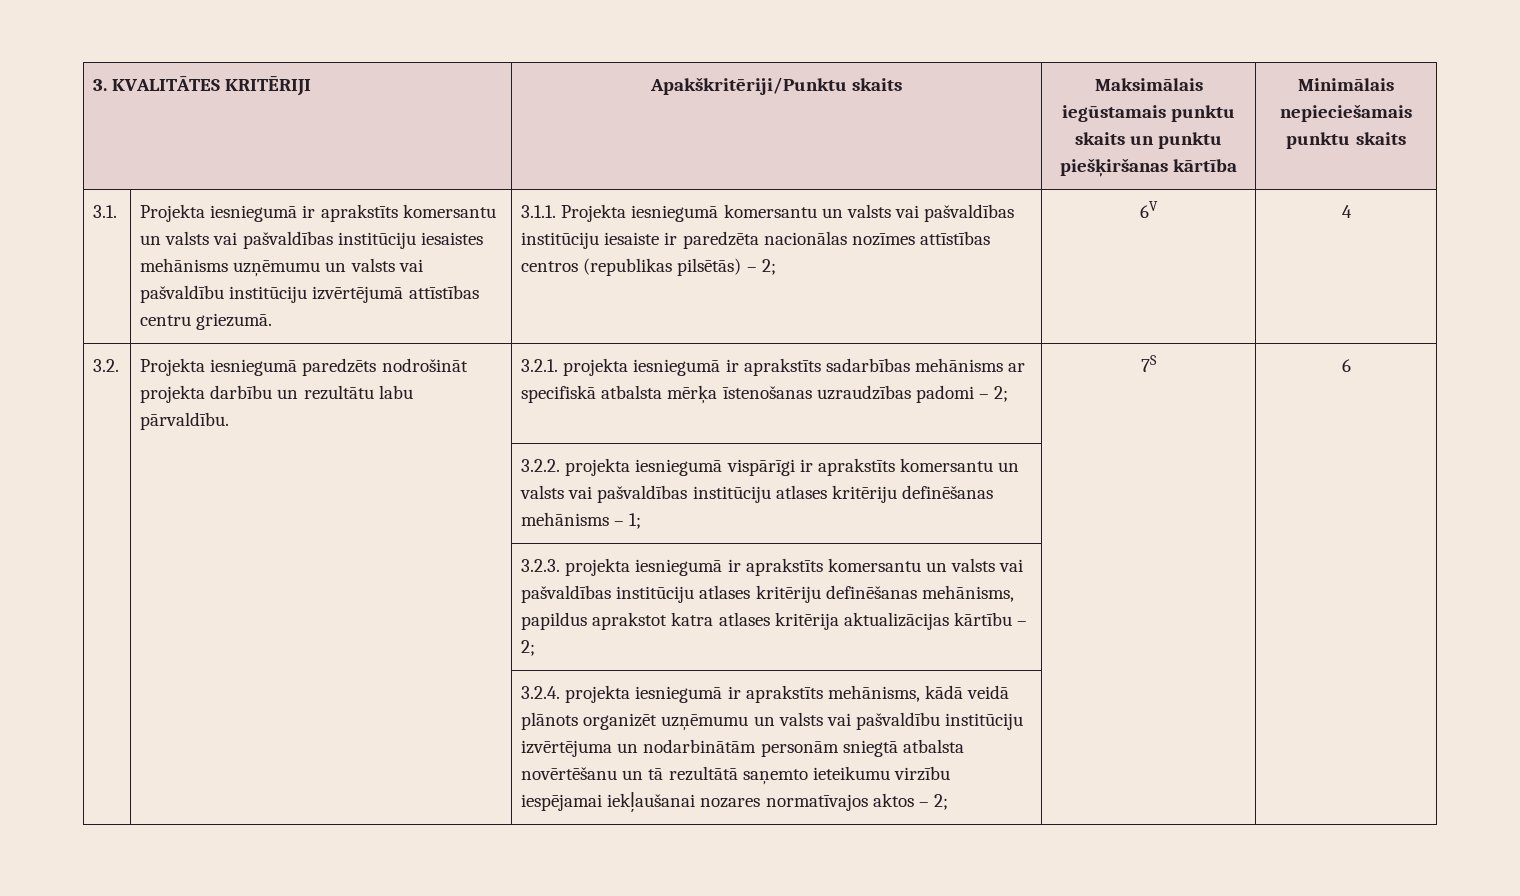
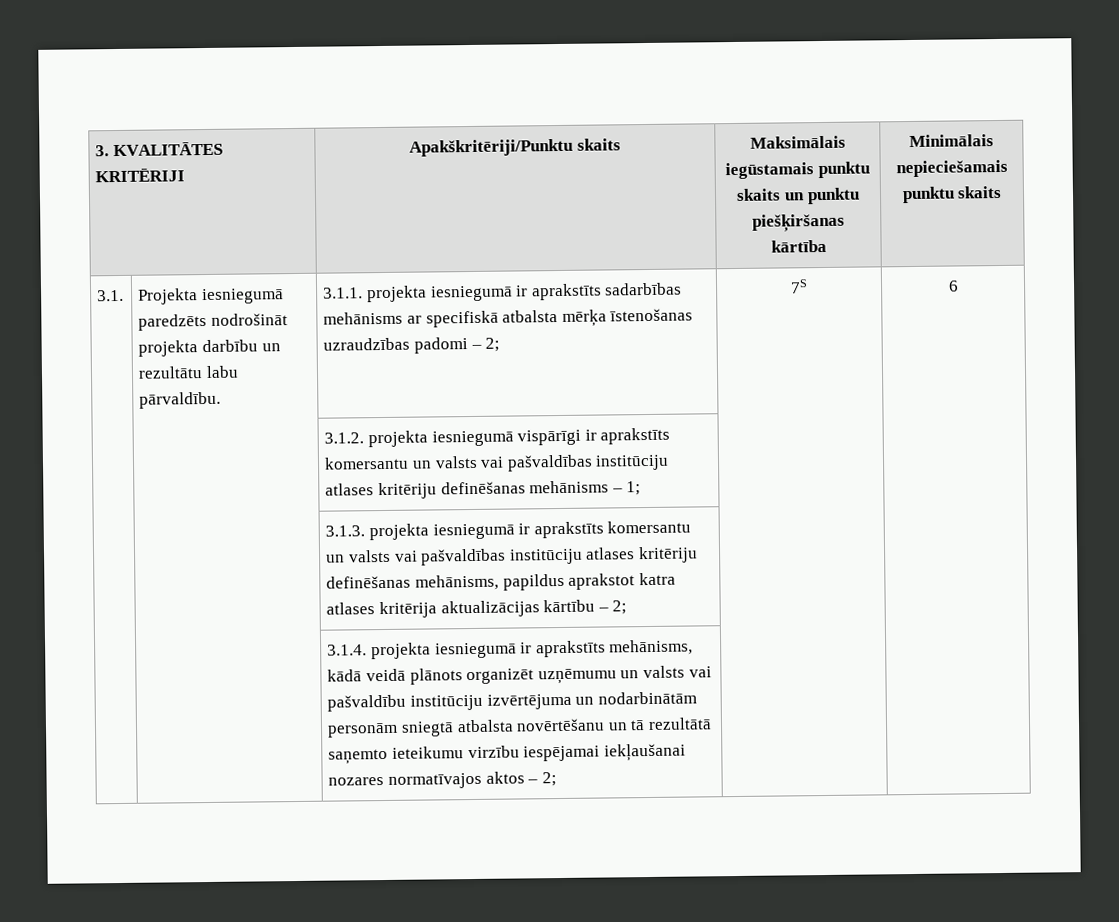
[140,204,496,222] [140,231,483,249] [140,258,423,277] [140,285,479,303] [140,313,273,330] [521,204,1015,222] [521,231,990,249] [521,258,776,276] [1140,201,1158,218] [1341,205,1352,218] [93,359,120,372] | Projekta iesniegumā ir aprakstīts komersantu un valsts vai pašvaldības institūciju iesaistes mehānisms uzņēmumu un valsts vai pašvaldību institūciju izvērtējumā attīstības centru griezumā. | 3.1.1. Projekta iesniegumā komersantu un valsts vai pašvaldības institūciju iesaiste ir paredzēta nacionālas nozīmes attīstības centros (republikas pilsētās) – 2; | 6V | 4 // 3.2. -> (125, 295) none
[521,359,559,372] 3.2.1. -> [323,287,364,299] 3.1.1.
[521,459,561,472] 3.2.2. -> [324,432,365,444] 3.1.2.
[521,559,561,572] 3.2.3. -> [325,525,366,537] 3.1.3.
[521,686,561,699] 3.2.4. -> [327,644,368,656] 3.1.4.

